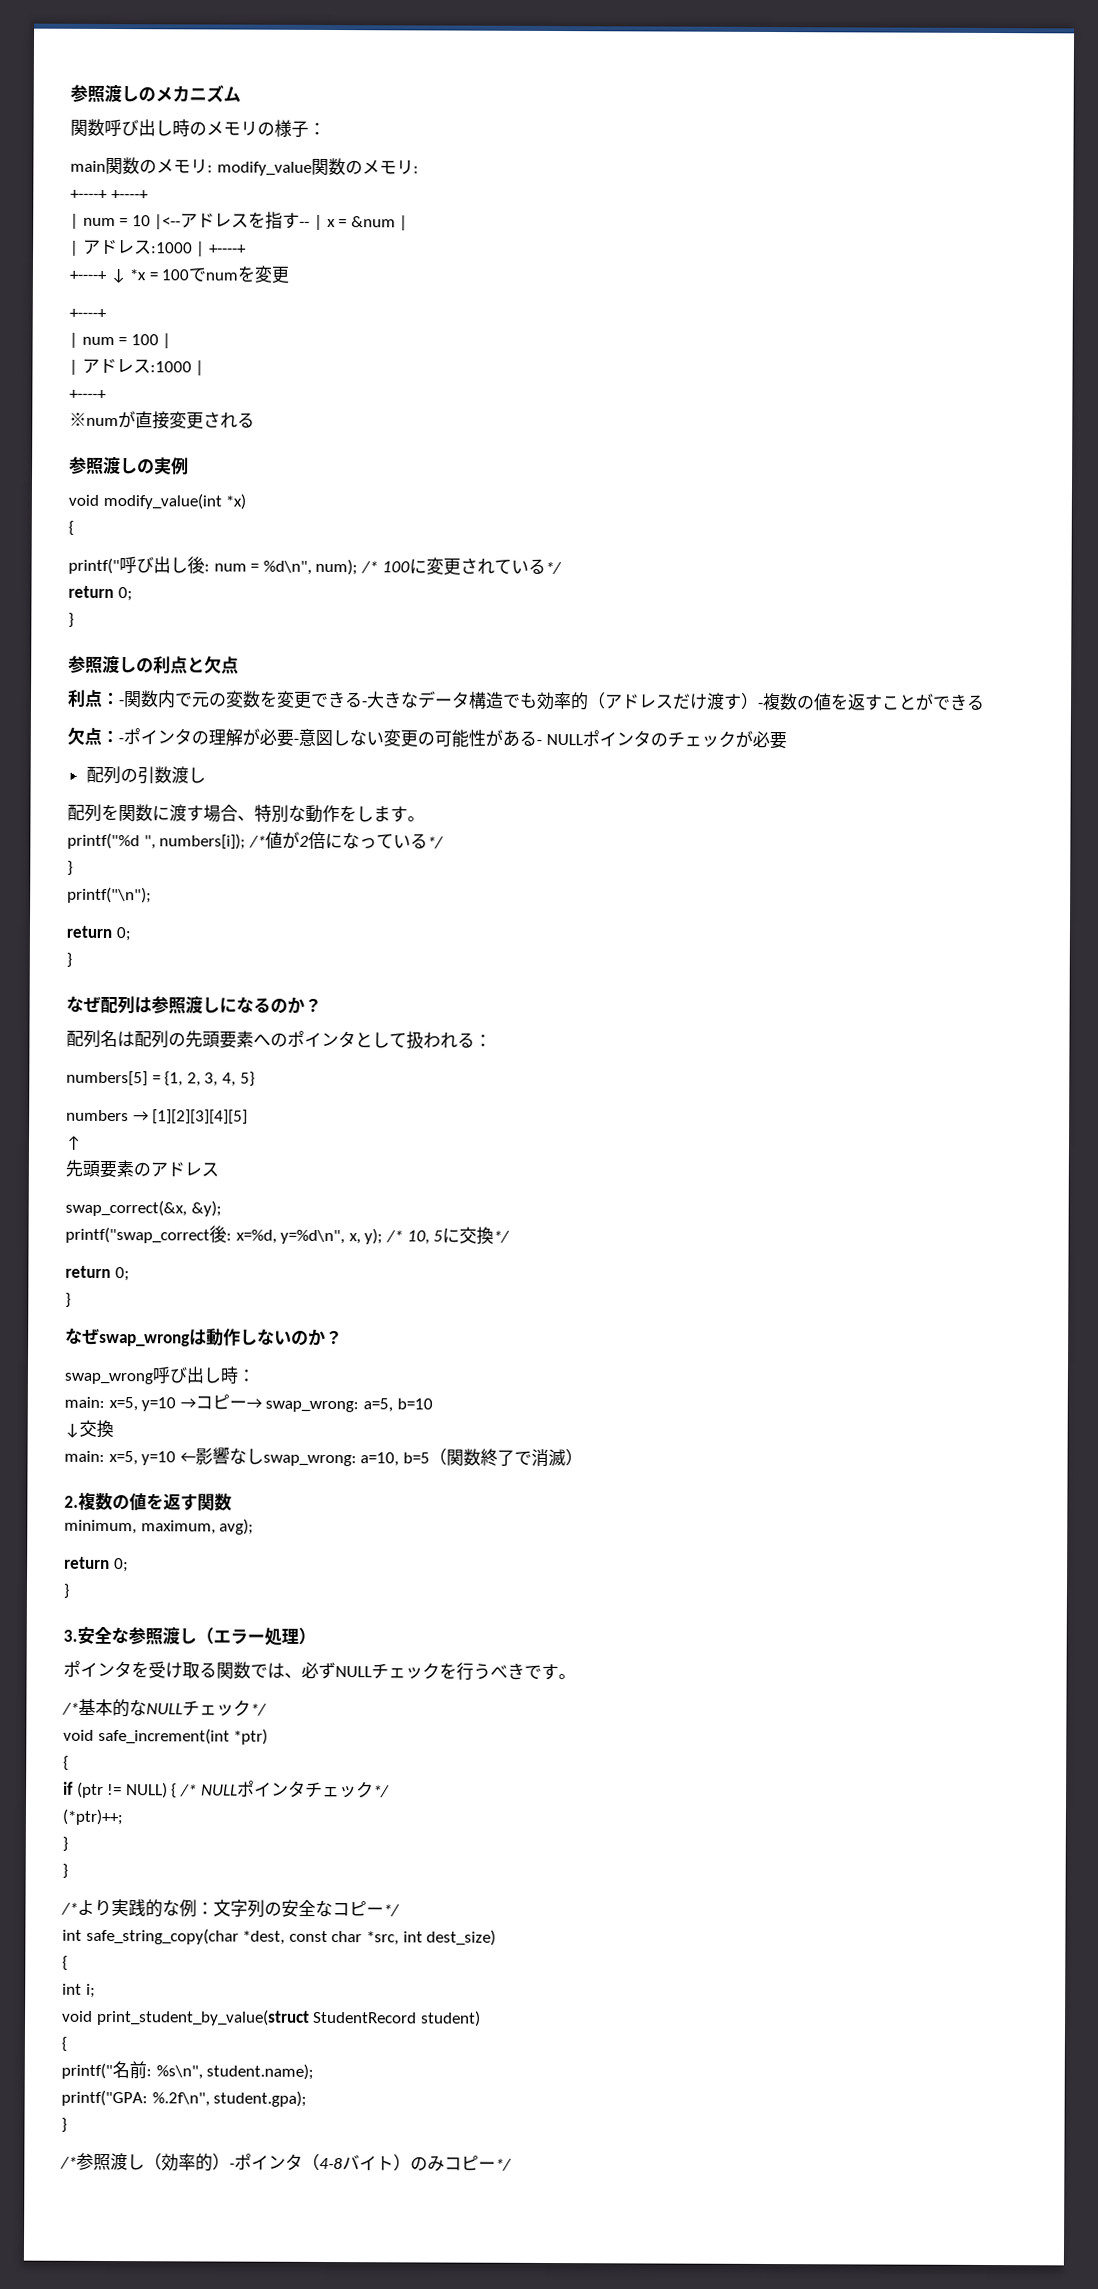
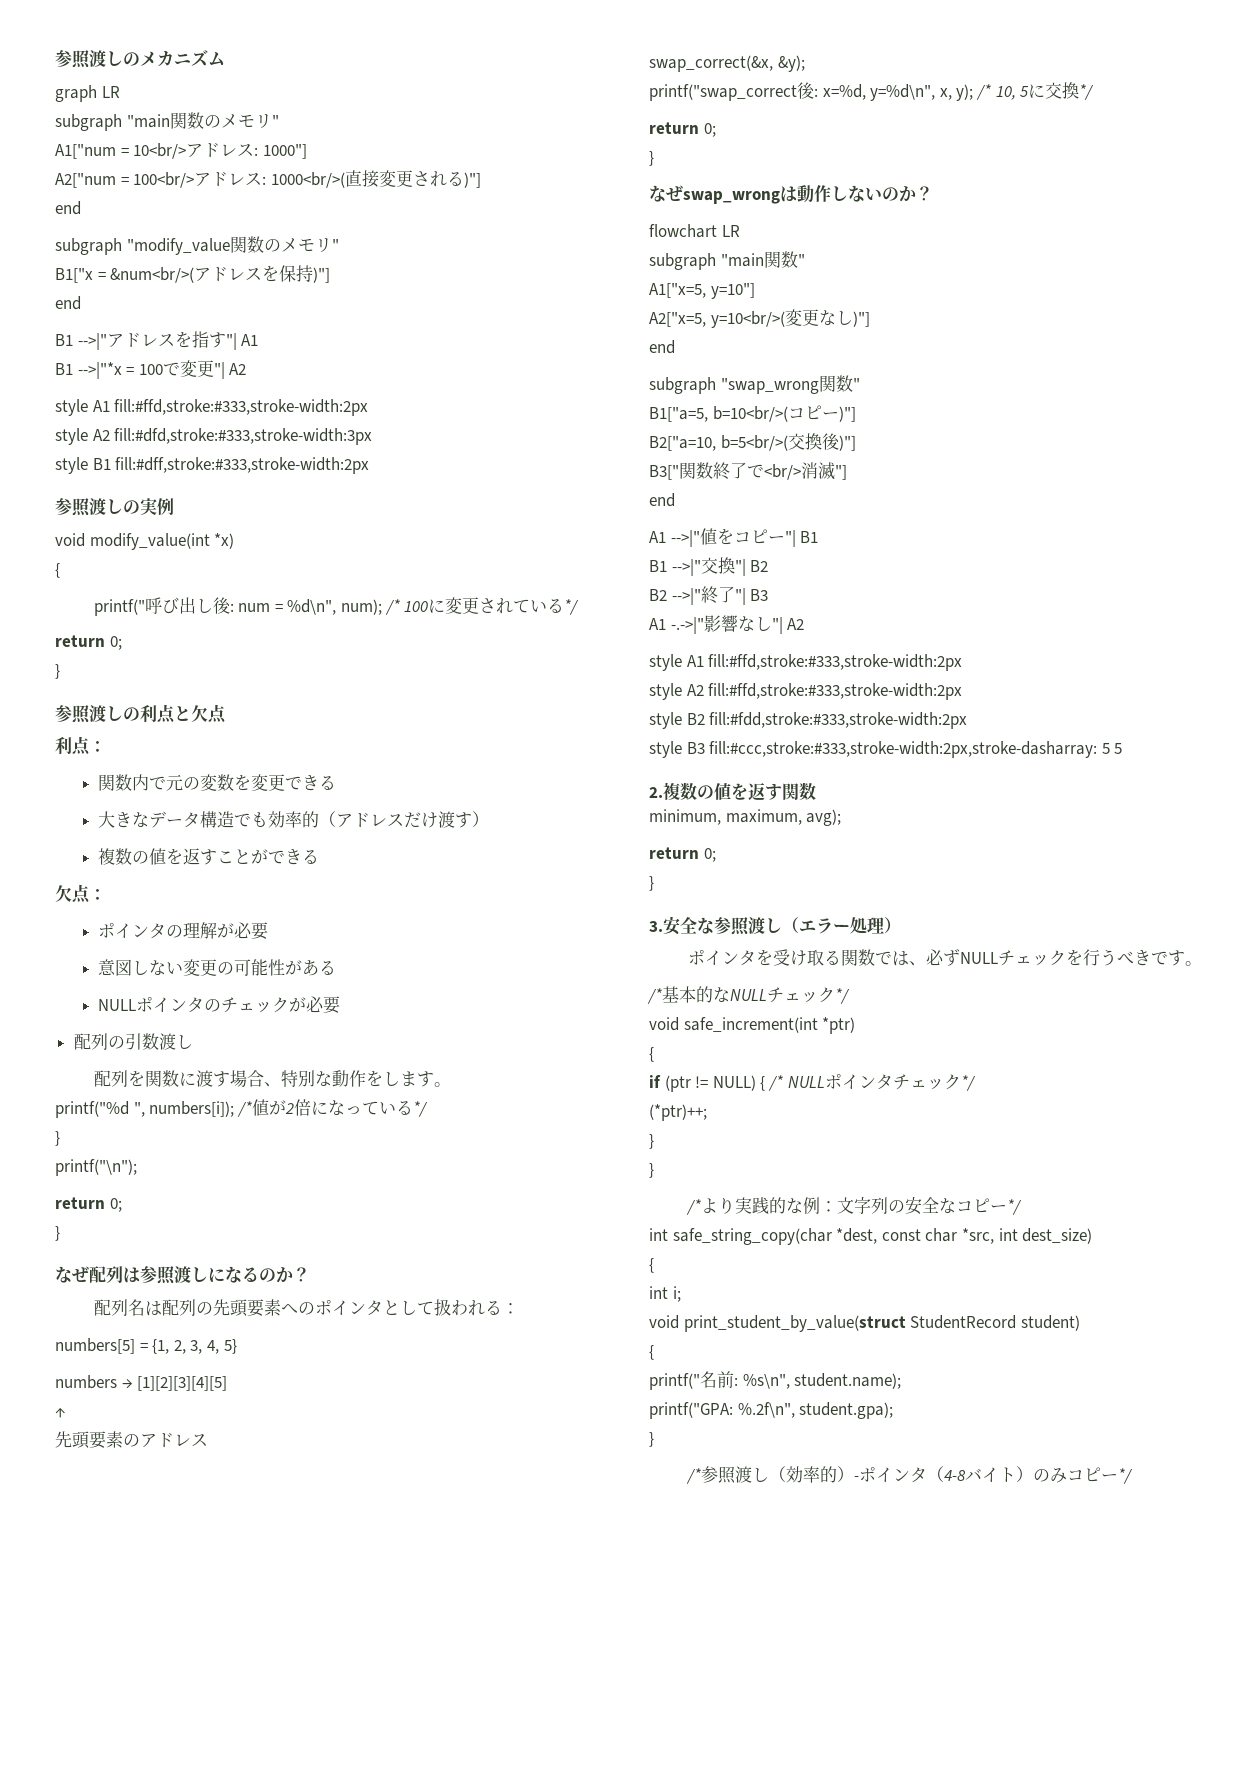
[70,118,326,138] [70,157,419,176] [70,189,149,200] [70,211,409,231] [70,239,247,257] [69,268,147,284] 関数呼び出し時のメモリの様子： // main関数のメモリ: modify_value関数のメモリ: // +----+ +----+ // | num = 10 |<--アドレスを指す-- | x = &num | // | アドレス:1000 | +----+ // +----+ ↓ *x -> [55,85,120,102] [55,112,279,131] [55,143,307,159] [55,170,481,188] [55,201,81,215] [55,236,339,255] [55,265,331,283] [55,296,81,310] [55,331,259,350] [55,362,122,379] graph LR // subgraph "main関数のメモリ" // A1["num = 10<br/>アドレス: 1000"] // A2["num = 100<br/>アドレス: 1000<br/>(直接変更される)"] // end // subgraph "modify_value関数のメモリ" // B1["x = &num<br/>(アドレスを保持)"] // end // B1 -->|"アドレスを指す"| A1 // B1 -->|"*x
[205,265,290,284] [69,308,107,318] [69,332,172,349] [69,358,205,376] [69,389,107,399] [69,411,255,430] numを変更 // +----+ // | num = 100 | // | アドレス:1000 | // +----+ // ※numが直接変更される -> [179,360,247,379] [55,399,369,416] [55,428,373,445] [55,457,370,474] 変更"| A2 // style A1 fill:#ffd,stroke:#333,stroke-width:2px // style A2 fill:#dfd,stroke:#333,stroke-width:3px // style B1 fill:#dff,stroke:#333,stroke-width:2px
[118,700,125,706] - -> (106, 746) //
[361,701,368,707] - -> (337, 782) //
[757,702,764,708] - -> (490, 819) //
[118,738,124,744] - -> (106, 894) //
[293,738,299,744] - -> (269, 931) //
[536,739,542,745] - -> (337, 967) //
[64,1366,255,1385] [64,1394,433,1413] [64,1419,114,1439] [64,1447,583,1468] swap_wrong呼び出し時： // main: x=5, y=10 →コピー→ swap_wrong: a=5, b=10 // ↓交換 // main: x=5, y=10 ←影響なしswap_wrong: a=10, b=5（関数終了で消滅） -> [649,224,740,238] [649,251,805,270] [649,283,755,299] [649,309,870,328] [649,340,675,354] [649,375,860,394] [649,405,856,422] [649,433,856,451] [649,462,847,480] [649,493,675,507] [649,528,819,547] [649,557,769,576] [649,586,769,605] [649,615,805,634] [649,654,963,671] [649,683,963,700] [649,712,968,729] [649,741,1123,758] flowchart LR // subgraph "main関数" // A1["x=5, y=10"] // A2["x=5, y=10<br/>(変更なし)"] // end // subgraph "swap_wrong関数" // B1["a=5, b=10<br/>(コピー)"] // B2["a=10, b=5<br/>(交換後)"] // B3["関数終了で<br/>消滅"] // end // A1 -->|"値をコピー"| B1 // B1 -->|"交換"| B2 // B2 -->|"終了"| B3 // A1 -.->|"影響なし"| A2 // style A1 fill:#ffd,stroke:#333,stroke-width:2px // style A2 fill:#ffd,stroke:#333,stroke-width:2px // style B2 fill:#fdd,stroke:#333,stroke-width:2px // style B3 fill:#ccc,stroke:#333,stroke-width:2px,stroke-dasharray: 5 5

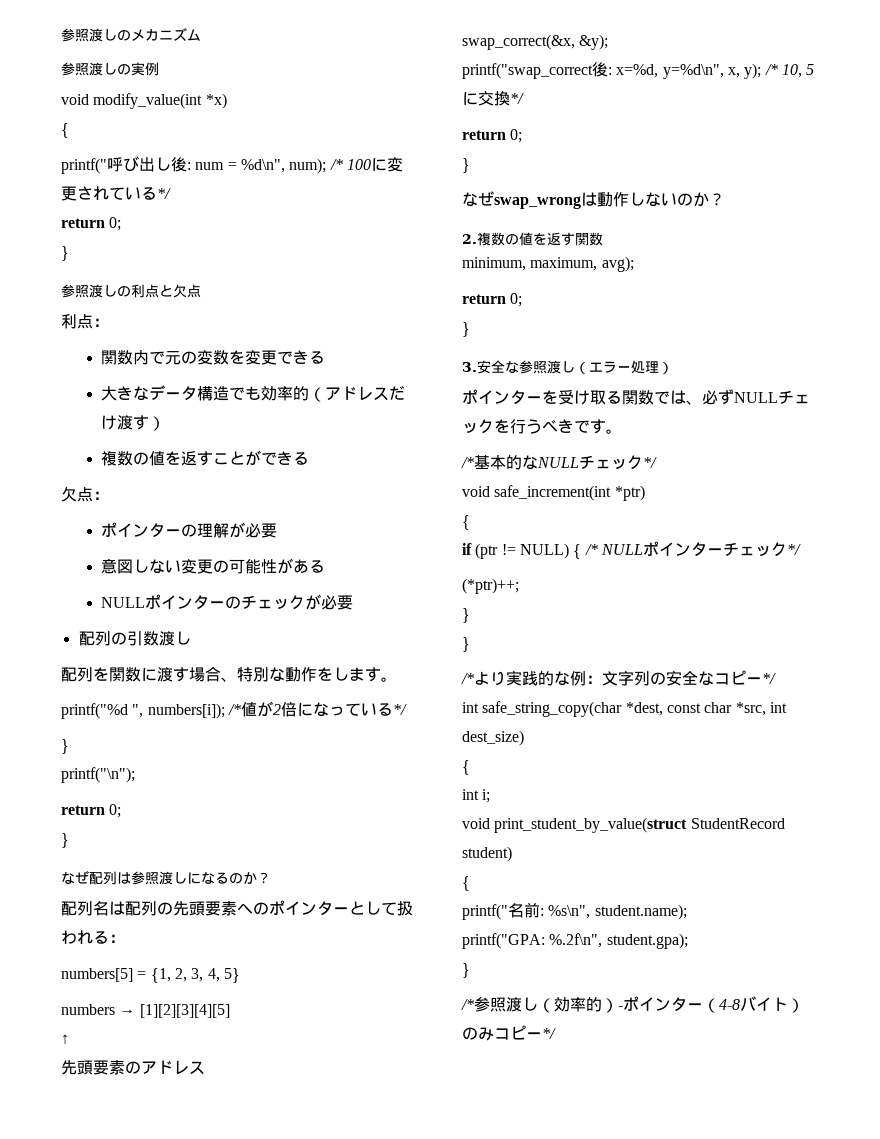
[55,85,120,102] [55,112,279,131] [55,143,307,159] [55,170,481,188] [55,201,81,215] [55,236,339,255] [55,265,331,283] [55,296,81,310] [55,331,259,350] [55,360,247,379] [55,399,369,416] [55,428,373,445] [55,457,370,474] // graph LR // subgraph "main関数のメモリ" // A1["num = 10<br/>アドレス: 1000"] // A2["num = 100<br/>アドレス: 1000<br/>(直接変更される)"] // end // subgraph "modify_value関数のメモリ" // B1["x = &num<br/>(アドレスを保持)"] // end // B1 -->|"アドレスを指す"| A1 // B1 -->|"*x = 100で変更"| A2 // style A1 fill:#ffd,stroke:#333,stroke-width:2px // style A2 fill:#dfd,stroke:#333,stroke-width:3px // style B1 fill:#dff,stroke:#333,stroke-width:2px -> (201, 35) none
(167, 931) none -> [165,529,182,536] ー
(205, 1005) none -> [209,601,226,608] ー
(383, 1308) none -> [333,907,349,914] ー
[649,224,740,238] [649,251,805,270] [649,283,755,299] [649,309,870,328] [649,340,675,354] [649,375,860,394] [649,405,856,422] [649,433,856,451] [649,462,847,480] [649,493,675,507] [649,528,819,547] [649,557,769,576] [649,586,769,605] [649,615,805,634] [649,654,963,671] [649,683,963,700] [649,712,968,729] [649,741,1123,758] // flowchart LR // subgraph "main関数" // A1["x=5, y=10"] // A2["x=5, y=10<br/>(変更なし)"] // end // subgraph "swap_wrong関数" // B1["a=5, b=10<br/>(コピー)"] // B2["a=10, b=5<br/>(交換後)"] // B3["関数終了で<br/>消滅"] // end // A1 -->|"値をコピー"| B1 // B1 -->|"交換"| B2 // B2 -->|"終了"| B3 // A1 -.->|"影響なし"| A2 // style A1 fill:#ffd,stroke:#333,stroke-width:2px // style A2 fill:#ffd,stroke:#333,stroke-width:2px // style B2 fill:#fdd,stroke:#333,stroke-width:2px // style B3 fill:#ccc,stroke:#333,stroke-width:2px,stroke-dasharray: 5 5 -> (725, 199) none
(756, 958) none -> [526,396,542,403] ー
(893, 1082) none -> [706,548,723,555] ー
(927, 1475) none -> [687,1003,703,1010] ー

